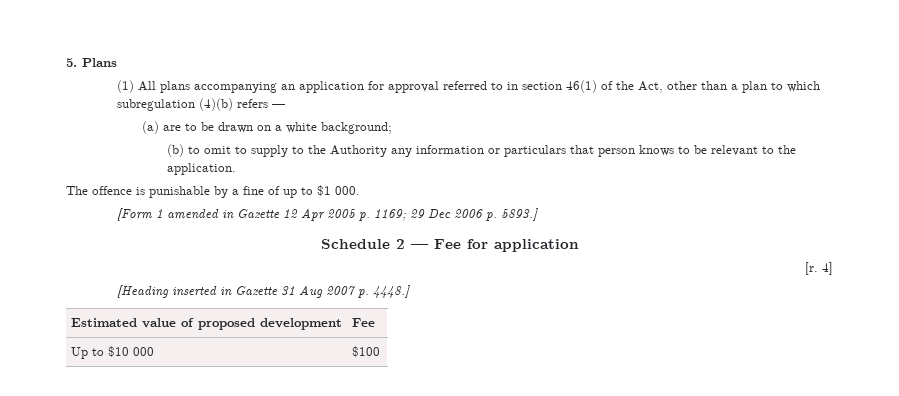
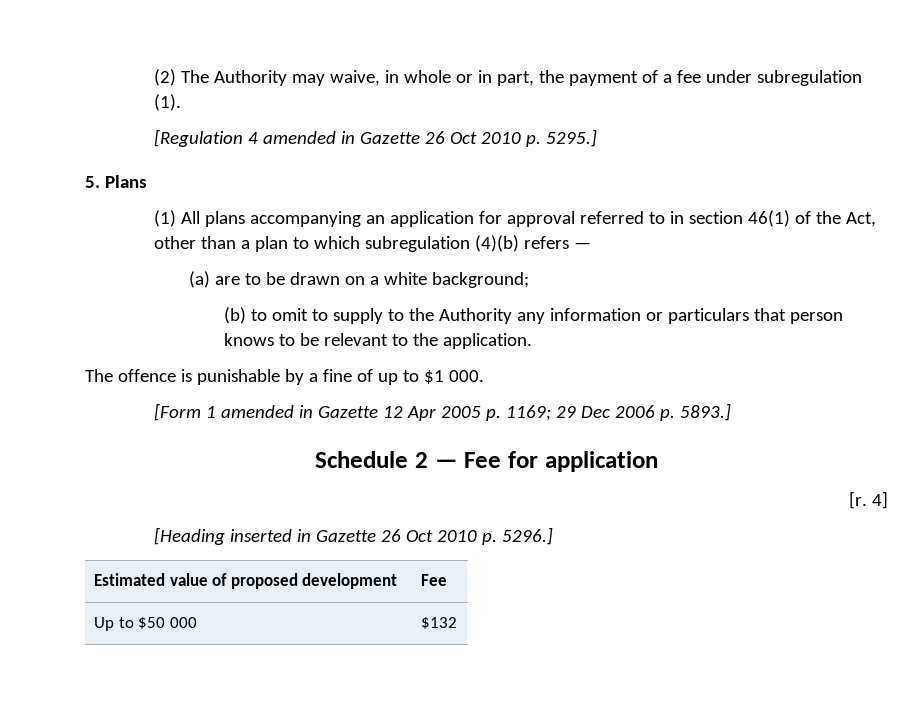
(66, 62) none -> [154,69,863,86] [154,94,182,111] [154,129,598,147] (2) The Authority may waive, in whole or in part, the payment of a fee under subregulation (1). // [Regulation 4 amended in Gazette 26 Oct 2010 p. 5295.] //
[280,285,410,298] 31 Aug 2007 p. 4448.] -> [381,527,554,545] 26 Oct 2010 p. 5296.]
[108,346,130,357] $10 -> [138,617,166,629] $50
[352,346,381,357] $100 -> [421,617,458,629] $132

